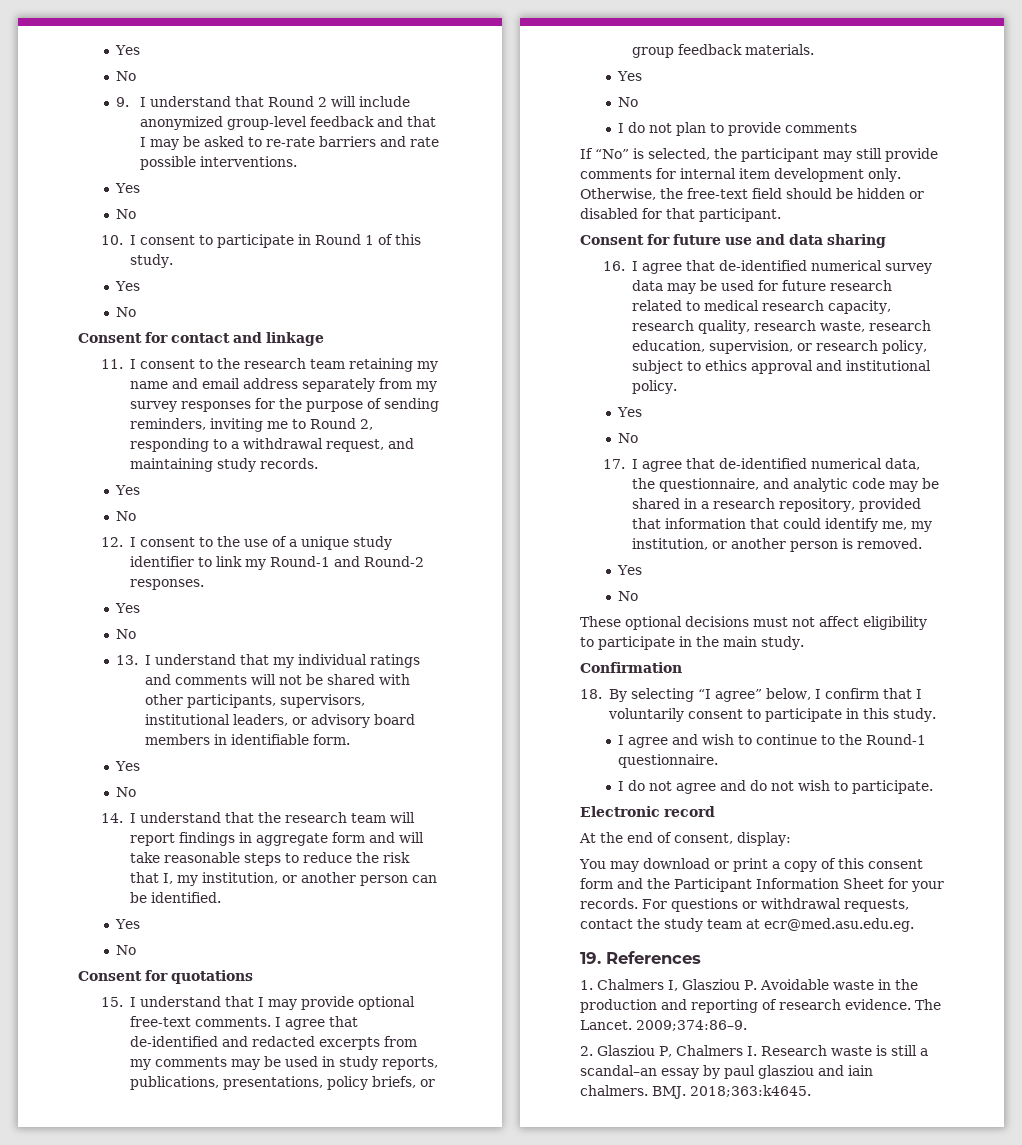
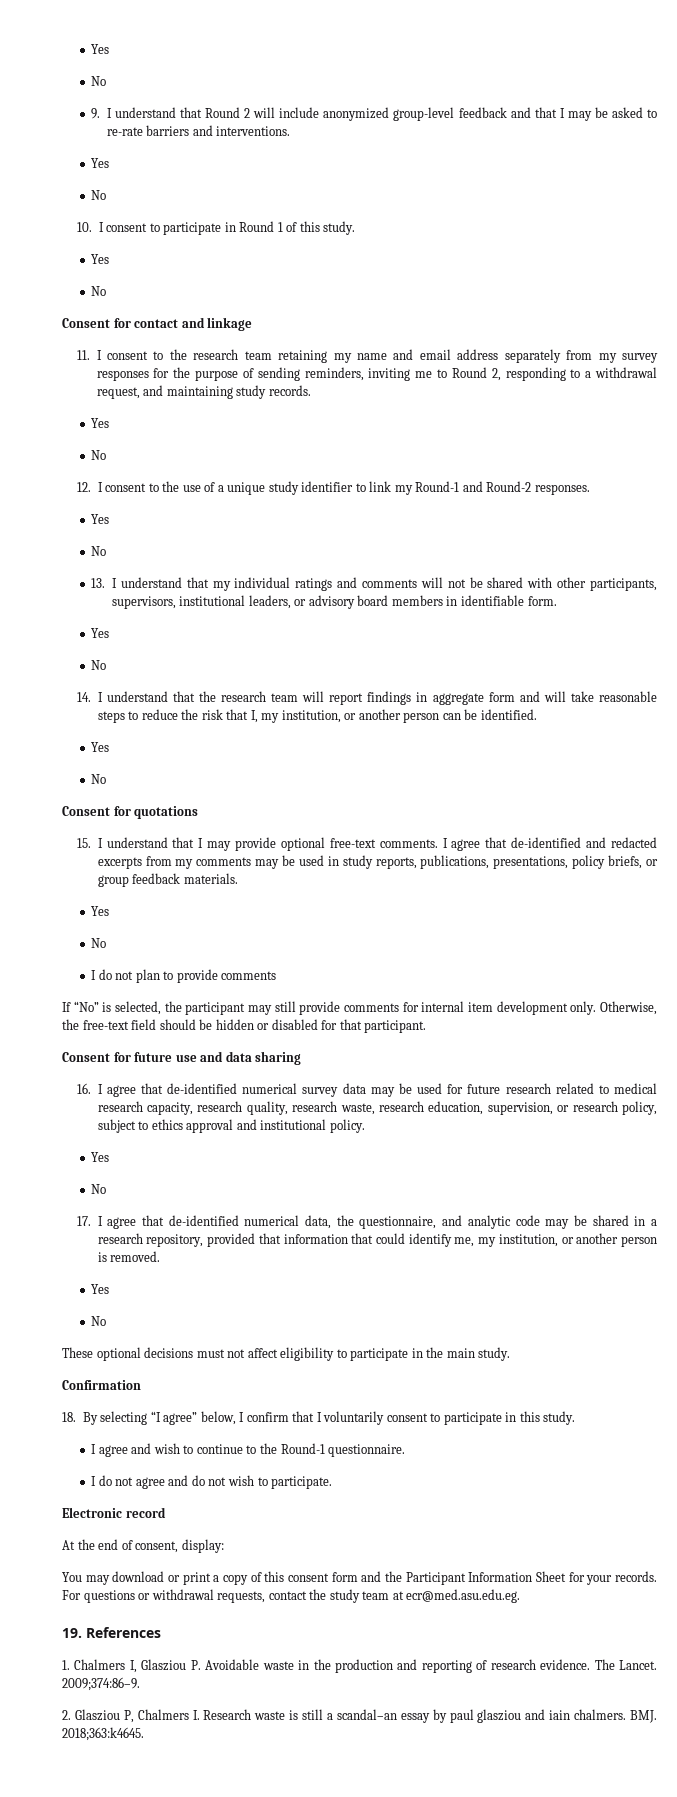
[409,137,439,147] [139,156,196,170] rate possible -> (213, 130) none

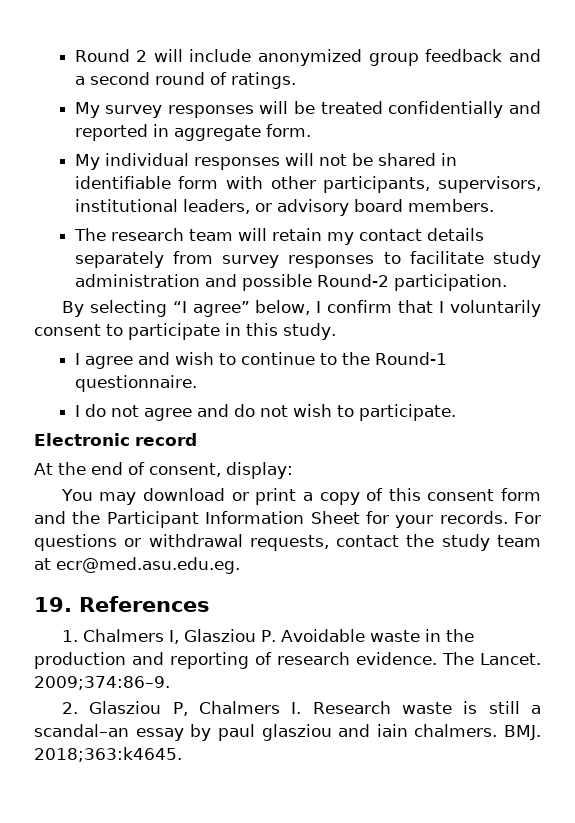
[91,44,110,54] [91,76,107,86] [91,107,203,119] Yes // No // 9. I understand that -> (74, 55) none
[393,107,455,121] group-level -> [368,53,419,66] group
[534,107,658,121] [106,125,291,136] [91,158,110,168] [91,190,107,200] [77,221,356,235] [91,254,110,264] [91,286,107,296] [62,317,253,331] [77,349,658,363] [96,367,657,381] [96,385,311,399] [91,418,110,428] [91,450,107,460] [77,481,590,495] [91,514,110,524] [91,546,107,556] [91,577,417,591] that I may be asked to re-rate barriers and interventions. // Yes // No // 10. I consent to participate in Round 1 of this study. // Yes // No // Consent for contact and linkage // 11. I consent to the research team retaining my name and email address separately from my survey responses for the purpose of sending reminders, inviting me to Round 2, responding to a withdrawal request, and maintaining study records. // Yes // No // 12. I consent to the use of a unique study identifier to link my Round-1 and Round-2 responses. // Yes // No // 13. I understand that my individual ratings and comments -> [74,72,296,89] [74,101,541,118] [74,124,311,141] [74,153,280,170] a second round of ratings. // My survey responses will be treated confidentially and reported in aggregate form. // My individual responses
(524, 582) none -> [440,153,457,166] [74,176,219,189] in identifiable form
[391,595,557,606] [91,628,110,638] [91,660,107,670] [77,691,657,705] [97,709,537,723] [91,742,110,752] [91,774,107,784] [62,806,199,819] [77,837,658,851] [97,855,659,869] [97,873,238,887] [91,906,110,916] [91,938,107,948] [91,969,277,983] [62,1001,658,1015] [62,1019,427,1033] [62,1051,302,1065] [77,1083,657,1097] [97,1101,657,1115] [97,1119,365,1133] [91,1152,110,1162] [91,1184,107,1194] [77,1215,657,1229] [97,1233,657,1247] [97,1251,161,1262] [91,1284,110,1294] [91,1316,107,1326] [62,1347,511,1361] [62,1380,141,1390] [62,1412,76,1422] members in identifiable form. // Yes // No // 14. I understand that the research team will report findings in aggregate form and will take reasonable steps to reduce the risk that I, my institution, or another person can be identified. // Yes // No // Consent for quotations // 15. I understand that I may provide optional free-text comments. I agree that de-identified and redacted excerpts from my comments may be used in study reports, publications, presentations, policy briefs, or group feedback materials. // Yes // No // I do not plan to provide comments // If “No” is selected, the participant may still provide comments for internal item development only. Otherwise, the free-text field should be hidden or disabled for that participant. // Consent for future use and data sharing // 16. I agree that de-identified numerical survey data may be used for future research related to medical research capacity, research quality, research waste, research education, supervision, or research policy, subject to ethics approval and institutional policy. // Yes // No // 17. I agree that de-identified numerical data, the questionnaire, and analytic code may be shared in a research repository, provided that information that could identify me, my institution, or another person is removed. // Yes // No // These optional decisions must not affect eligibility to participate in the main study. // Confirmation // 18. -> [407,199,494,212] [73,228,484,245] [74,251,541,268] [74,274,507,291] members. // The research team will retain my contact details separately from survey responses to facilitate study administration and possible Round-2 participation. //

